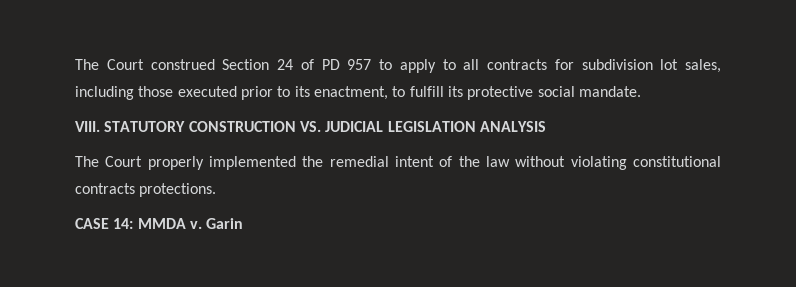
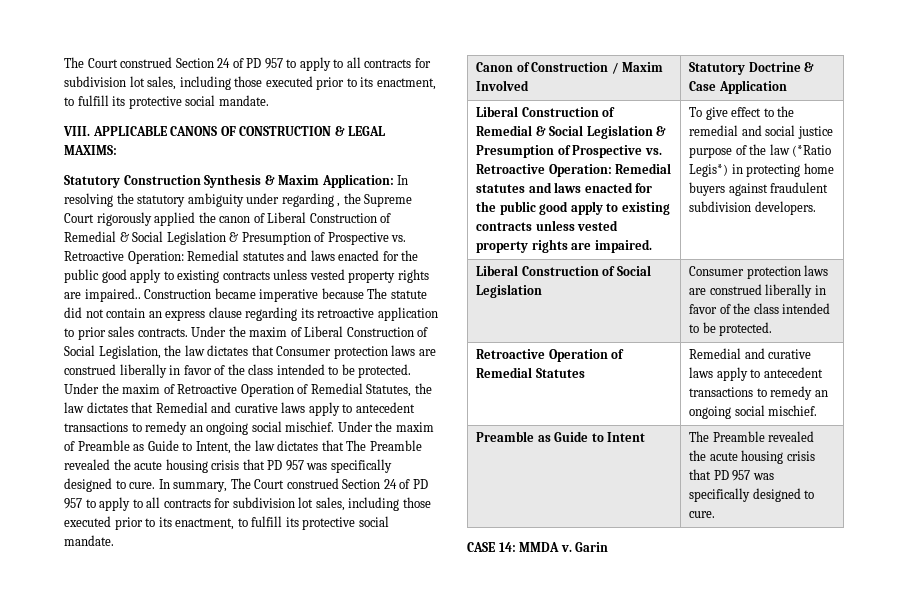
[104,121,546,132] [75,156,721,170] [75,183,217,197] STATUTORY CONSTRUCTION VS. JUDICIAL LEGISLATION ANALYSIS // The Court properly implemented the remedial intent of the law without violating constitutional contracts protections. -> [92,126,386,136] [64,145,117,155] [64,174,409,188] [64,193,413,207] [64,212,392,226] [64,231,407,245] [64,250,419,264] [64,269,429,283] [64,288,427,302] [64,307,438,321] [64,326,429,340] [64,345,436,359] [64,364,412,378] [64,383,432,397] [64,402,415,416] [64,421,434,435] [64,440,422,454] [64,459,392,473] [64,478,428,492] [64,497,431,511] [64,516,389,530] [64,535,114,546] [476,62,664,74] [476,80,530,91] [689,62,815,75] [689,80,787,94] [476,106,616,117] [476,125,667,139] [476,145,662,158] [476,163,672,177] [476,182,653,193] [476,201,670,215] [476,220,619,231] [476,239,652,253] [689,106,795,120] [689,125,833,139] [689,144,832,158] [689,163,834,177] [689,182,829,196] [689,201,816,215] [476,265,651,276] [476,284,543,298] [689,265,829,279] [689,284,826,298] [689,303,831,314] [689,322,773,336] [476,349,625,362] [476,367,585,378] [689,348,812,359] [689,367,823,381] [689,386,828,400] [689,405,818,419] [476,431,646,442] [689,431,815,442] [689,450,815,464] [689,469,774,481] [689,488,815,502] [689,511,716,518] APPLICABLE CANONS OF CONSTRUCTION & LEGAL MAXIMS: // Statutory Construction Synthesis & Maxim Application: In resolving the statutory ambiguity under regarding , the Supreme Court rigorously applied the canon of Liberal Construction of Remedial & Social Legislation & Presumption of Prospective vs. Retroactive Operation: Remedial statutes and laws enacted for the public good apply to existing contracts unless vested property rights are impaired.. Construction became imperative because The statute did not contain an express clause regarding its retroactive application to prior sales contracts. Under the maxim of Liberal Construction of Social Legislation, the law dictates that Consumer protection laws are construed liberally in favor of the class intended to be protected. Under the maxim of Retroactive Operation of Remedial Statutes, the law dictates that Remedial and curative laws apply to antecedent transactions to remedy an ongoing social mischief. Under the maxim of Preamble as Guide to Intent, the law dictates that The Preamble revealed the acute housing crisis that PD 957 was specifically designed to cure. In summary, The Court construed Section 24 of PD 957 to apply to all contracts for subdivision lot sales, including those executed prior to its enactment, to fulfill its protective social mandate. // Canon of Construction / Maxim Involved | Statutory Doctrine & Case Application // Liberal Construction of Remedial & Social Legislation & Presumption of Prospective vs. Retroactive Operation: Remedial statutes and laws enacted for the public good apply to existing contracts unless vested property rights are impaired. | To give effect to the remedial and social justice purpose of the law (*Ratio Legis*) in protecting home buyers against fraudulent subdivision developers. // Liberal Construction of Social Legislation | Consumer protection laws are construed liberally in favor of the class intended to be protected. // Retroactive Operation of Remedial Statutes | Remedial and curative laws apply to antecedent transactions to remedy an ongoing social mischief. // Preamble as Guide to Intent | The Preamble revealed the acute housing crisis that PD 957 was specifically designed to cure.

